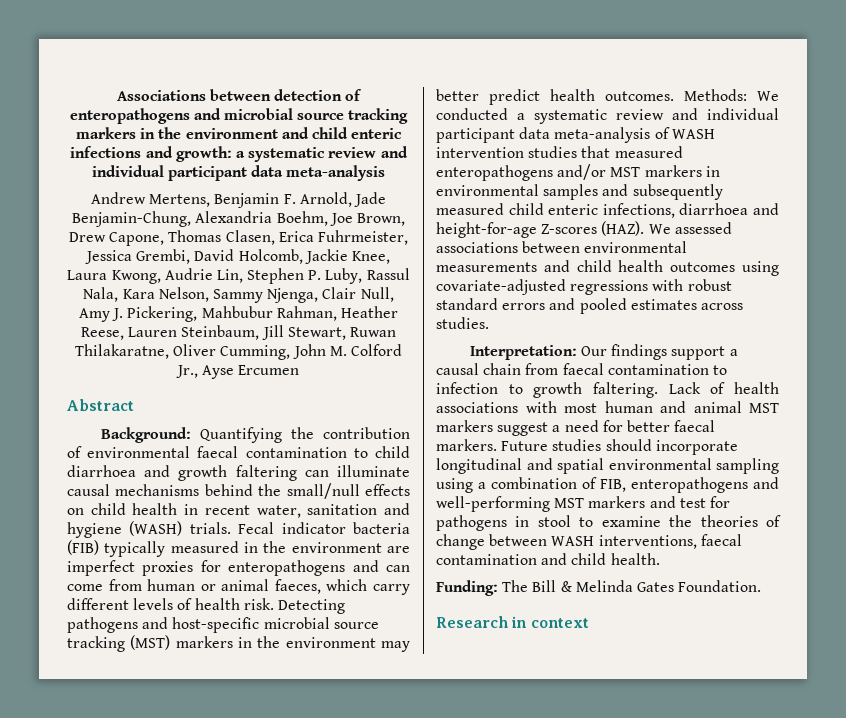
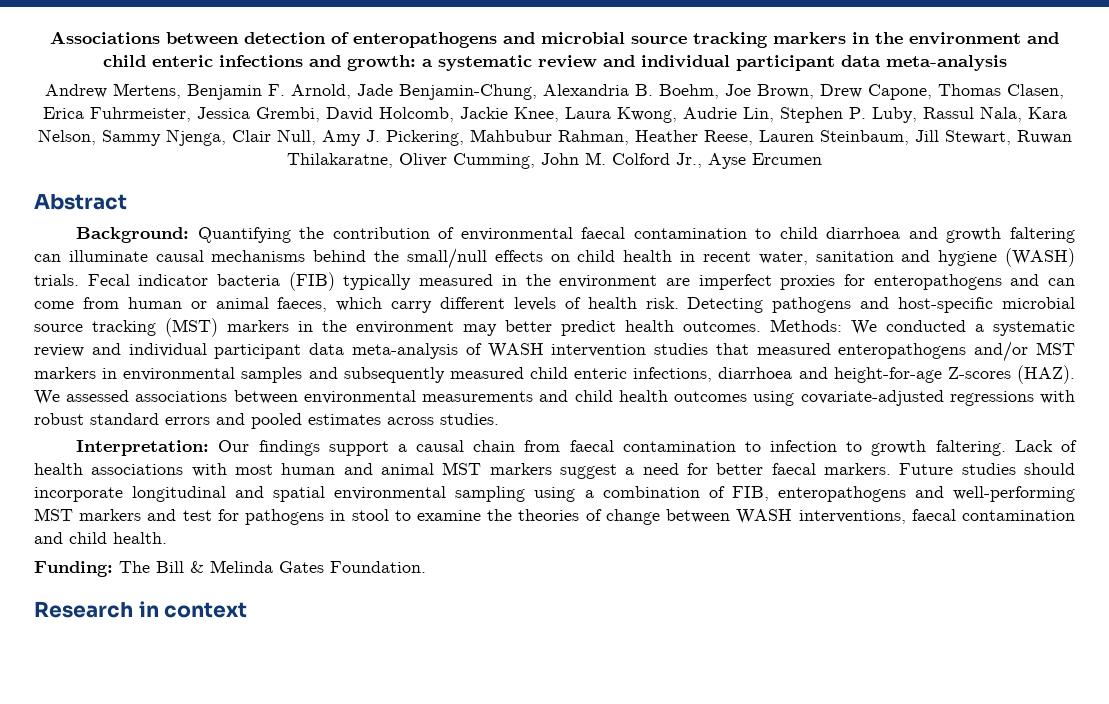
(273, 217) none -> [635,84,653,96] B.

